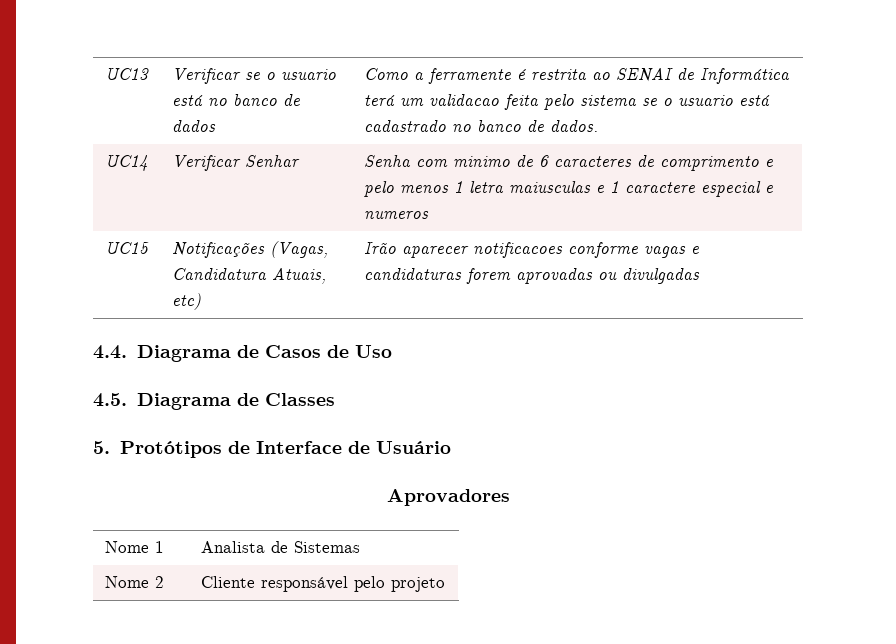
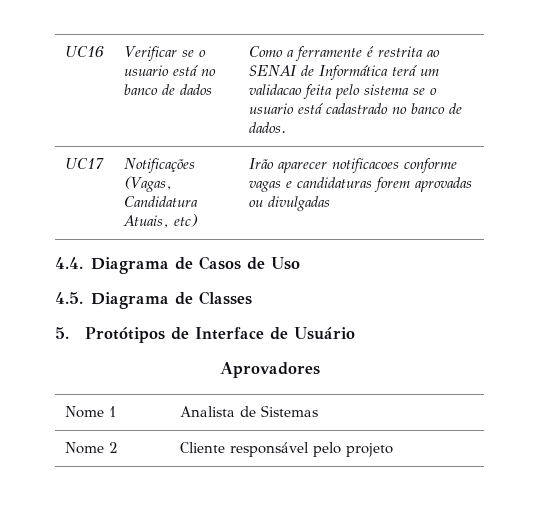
[104,68,149,80] UC13 -> [65,46,105,58] UC16
[104,155,148,171] [171,155,300,171] [363,155,773,171] [363,181,773,197] [363,211,429,219] [104,242,149,254] UC14 | Verificar Senhar | Senha com minimo de 6 caracteres de comprimento e pelo menos 1 letra maiusculas e 1 caractere especial e numeros // UC15 -> [65,158,105,170] UC17

